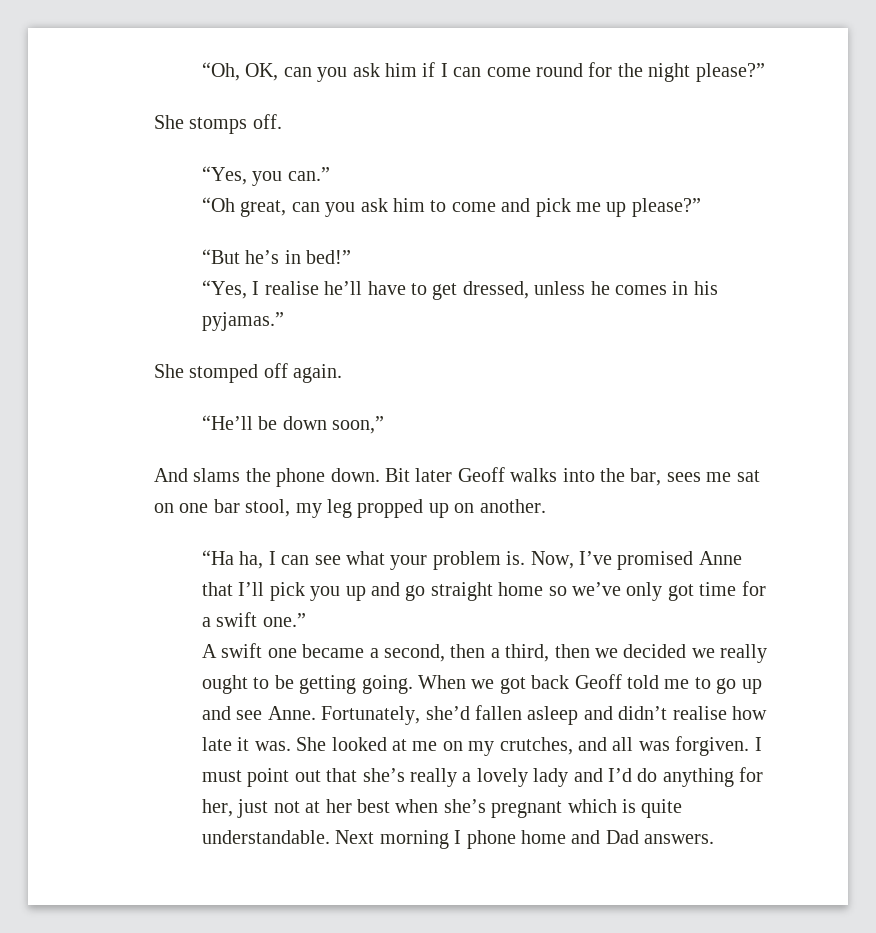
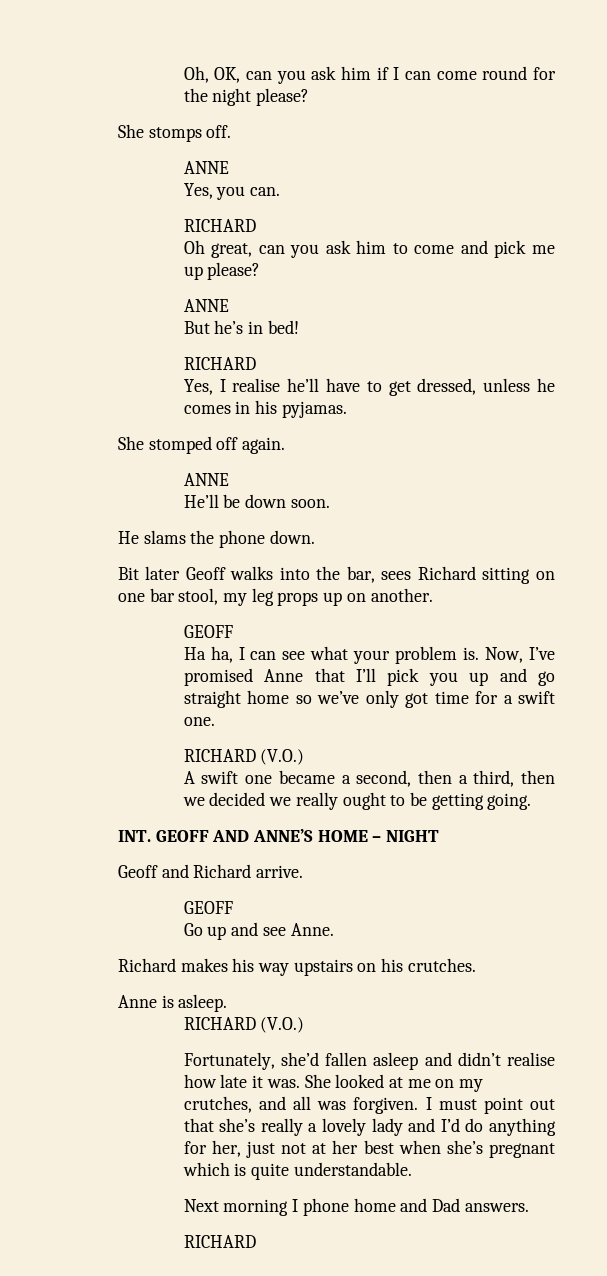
[201,62,240,81] “Oh, -> [183,66,209,83] Oh,
[695,63,765,82] please?” -> [256,88,310,106] please?
[201,166,330,186] [201,197,235,212] “Yes, you can.” // “Oh -> [183,161,229,174] [183,183,281,200] [183,219,256,232] [183,240,205,254] ANNE // Yes, you can. // RICHARD // Oh
[631,198,701,217] [201,249,352,264] [201,280,247,299] please?” // “But he’s in bed!” // “Yes, -> [207,262,261,280] [183,299,229,312] [183,320,299,334] [183,357,256,370] [183,379,213,395] please? // ANNE // But he’s in bed! // RICHARD // Yes,
[201,312,284,331] pyjamas.” -> [281,401,347,418] pyjamas.
[201,415,385,434] [153,468,188,482] “He’ll be down soon,” // And -> [183,473,229,486] [183,494,330,508] [117,531,139,544] ANNE // He’ll be down soon. // He
(380, 475) none -> (315, 537) //
[706,470,760,482] me sat -> [417,566,531,584] Richard sitting
[357,499,424,518] propped -> [277,592,319,606] props
[201,550,234,565] “Ha -> [183,625,233,638] [183,647,206,660] GEOFF // Ha
[262,613,306,627] one.” -> [183,717,215,726] [183,749,305,765] one. // RICHARD (V.O.)
[417,674,762,694] [201,706,316,720] When we got back Geoff told me to go up and see Anne. -> [117,829,440,842] [117,864,304,878] [183,901,233,914] [183,922,334,940] [117,958,476,976] [117,994,228,1012] [183,1017,305,1033] // INT. GEOFF AND ANNE’S HOME – NIGHT // Geoff and Richard arrive. // GEOFF // Go up and see Anne. // Richard makes his way upstairs on his crutches. // Anne is asleep. // RICHARD (V.O.) //
(330, 837) none -> (412, 1169) //
(715, 839) none -> [183,1235,256,1248] // RICHARD

